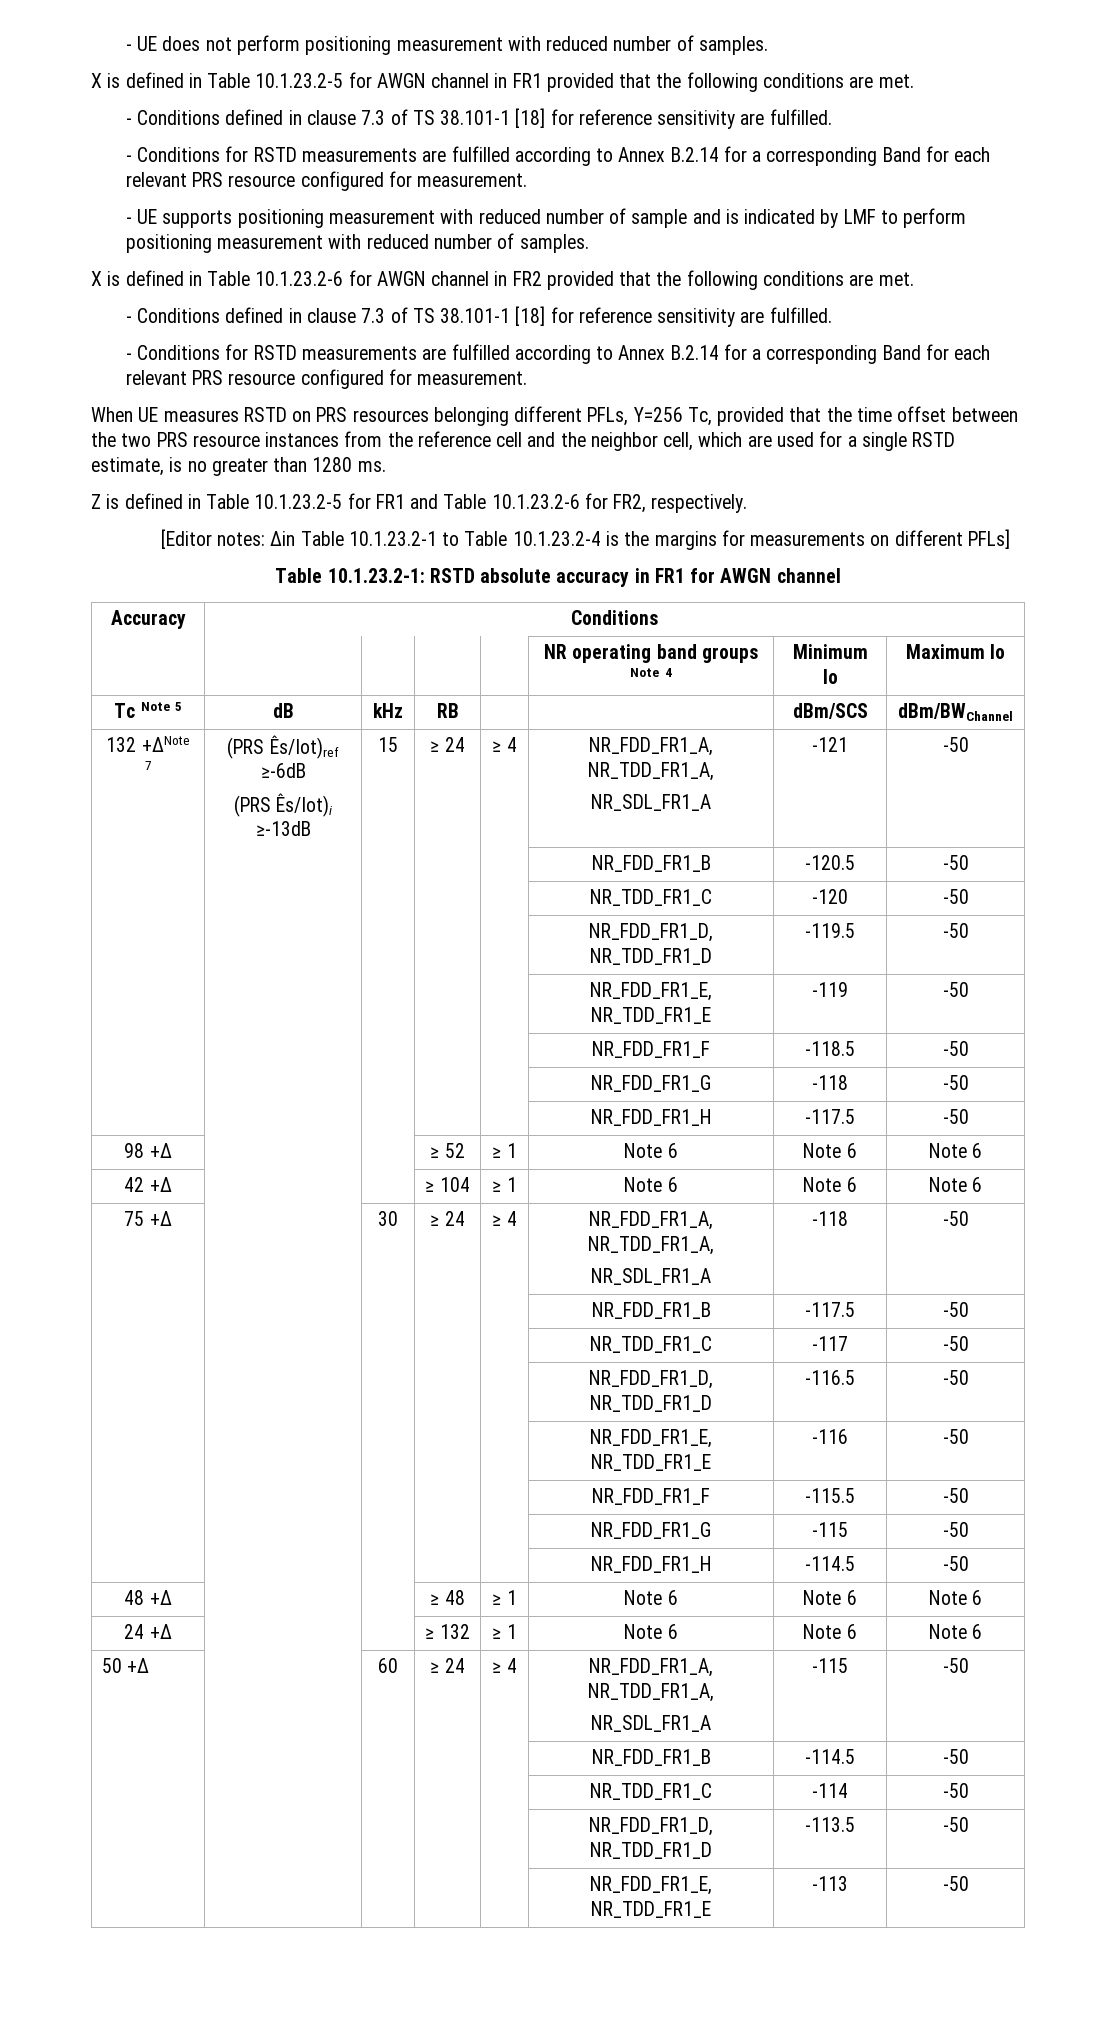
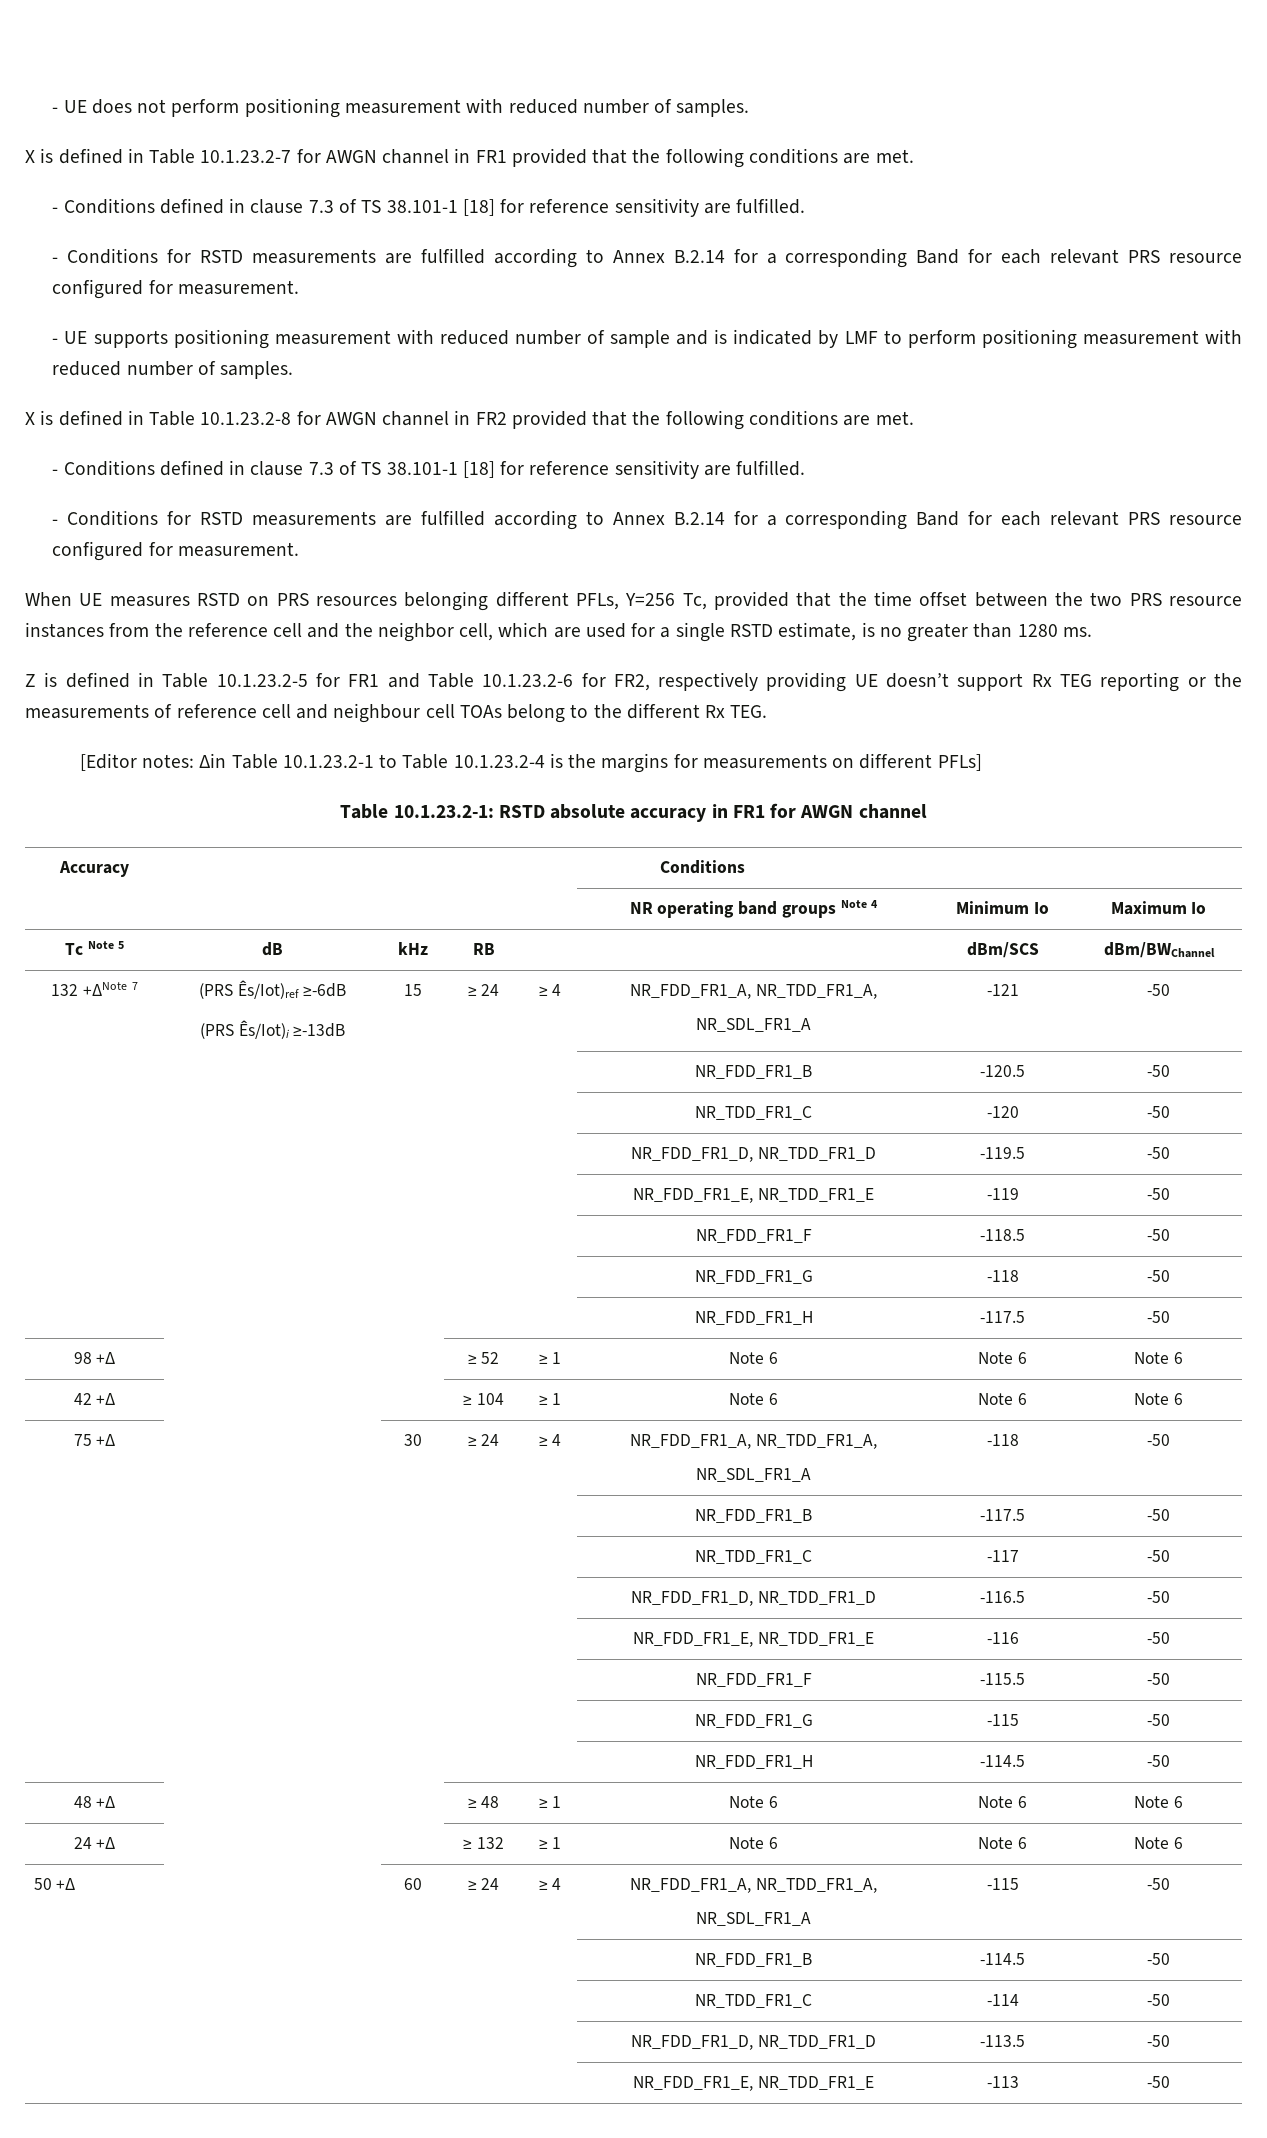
[255,73,344,88] 10.1.23.2-5 -> [200,150,292,163] 10.1.23.2-7
[255,271,344,286] 10.1.23.2-6 -> [200,412,292,425] 10.1.23.2-8
[651,494,748,513] respectively. -> [658,672,1243,692] [25,703,768,723] respectively providing UE doesn’t support Rx TEG reporting or the measurements of reference cell and neighbour cell TOAs belong to the different Rx TEG.

